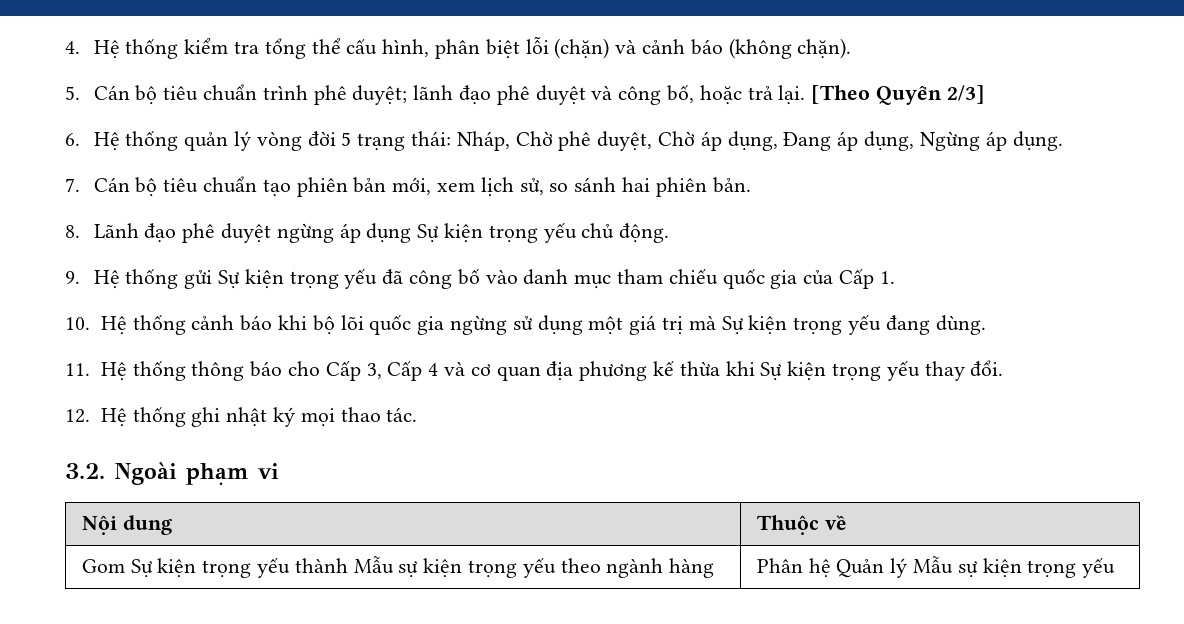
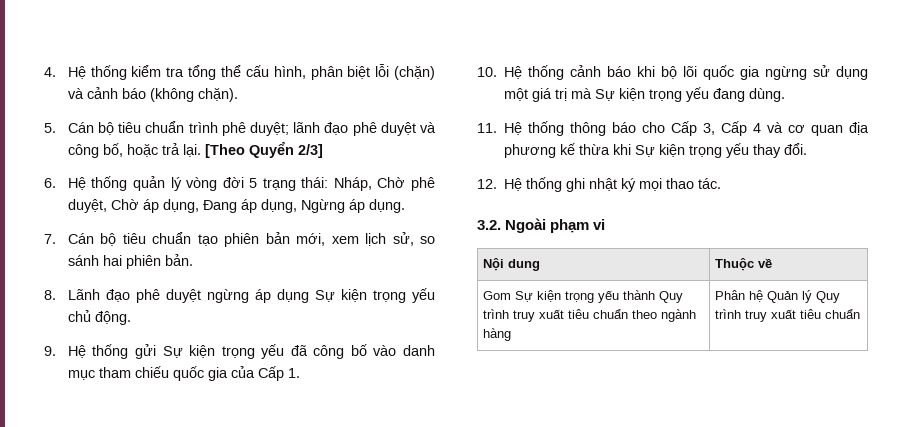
[353,556,556,578] Mẫu sự kiện trọng yếu -> [658,291,683,303] [482,309,628,322] Quy trình truy xuất tiêu chuẩn
[912,556,1116,578] Mẫu sự kiện trọng yếu -> [815,291,840,303] [714,309,860,322] Quy trình truy xuất tiêu chuẩn

